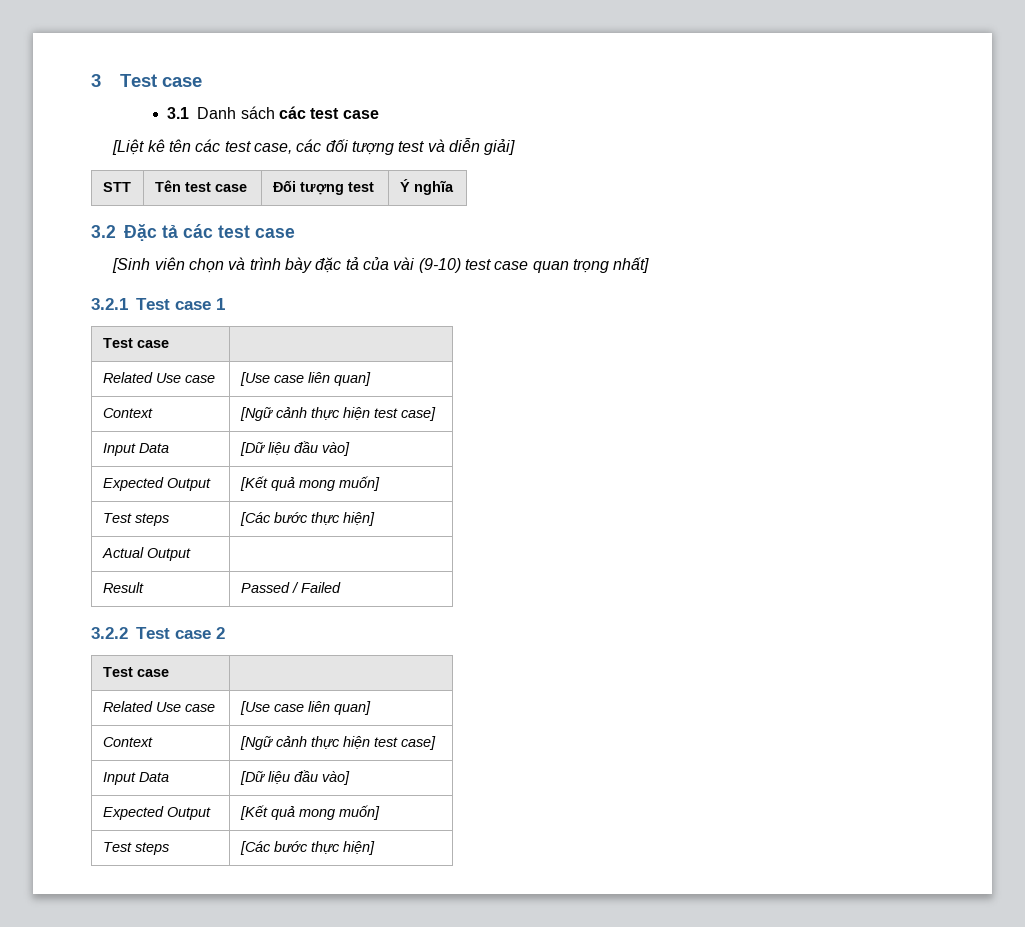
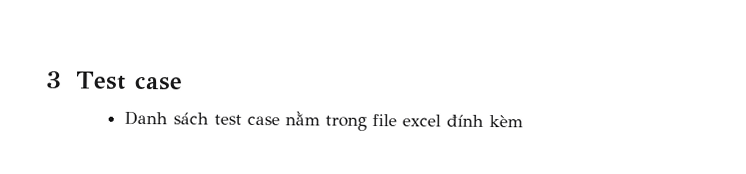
[167,107,190,119] 3.1 -> (183, 83) none
[278,106,379,119] [112,138,516,155] [102,182,131,192] [154,180,247,192] [272,180,374,195] [399,179,454,195] [91,224,295,241] [112,257,650,273] [91,298,225,310] [102,338,169,348] [102,372,215,383] [239,372,371,386] [102,408,153,418] [239,407,436,421] [102,443,169,456] [239,441,350,456] [102,477,211,491] [239,476,380,491] [102,513,169,526] [239,512,375,526] [101,547,191,561] [102,582,144,593] [240,582,341,593] [91,627,225,639] [102,667,169,677] [102,701,215,712] [239,701,371,715] [102,737,153,747] [239,736,436,750] [102,772,169,785] [239,770,350,785] [102,806,211,820] [239,805,380,820] [102,842,169,855] [239,841,375,855] các test case // [Liệt kê tên các test case, các đối tượng test và diễn giải] // STT | Tên test case | Đối tượng test | Ý nghĩa // 3.2 Đặc tả các test case // [Sinh viên chọn và trình bày đặc tả của vài (9-10) test case quan trọng nhất] // 3.2.1 Test case 1 // Test case | // Related Use case | [Use case liên quan] // Context | [Ngữ cảnh thực hiện test case] // Input Data | [Dữ liệu đầu vào] // Expected Output | [Kết quả mong muốn] // Test steps | [Các bước thực hiện] // Actual Output | // Result | Passed / Failed // 3.2.2 Test case 2 // Test case | // Related Use case | [Use case liên quan] // Context | [Ngữ cảnh thực hiện test case] // Input Data | [Dữ liệu đầu vào] // Expected Output | [Kết quả mong muốn] // Test steps | [Các bước thực hiện] -> [213,111,523,131] test case nằm trong file excel đính kèm

